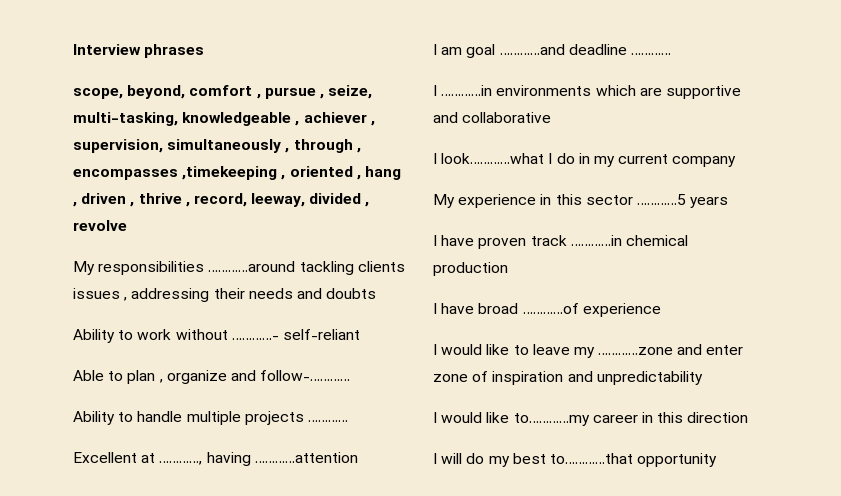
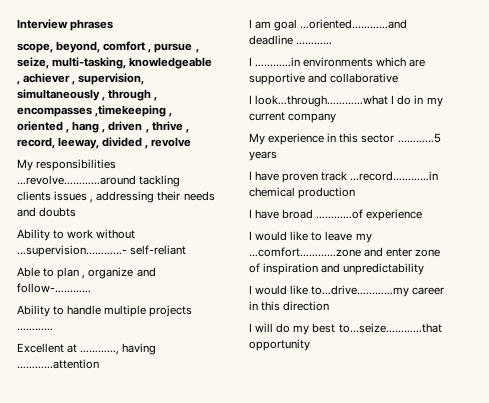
[208,261,296,272] …………around -> [17,175,136,185] …revolve…………around
[231,336,279,340] …………- -> [17,245,127,257] …supervision…………-
[499,44,565,55] …………and -> [300,19,408,29] …oriented…………and
[441,153,545,164] look…………what -> [255,95,389,107] look…through…………what
[570,235,622,246] …………in -> [350,171,439,181] …record…………in
[598,347,674,355] …………zone -> [249,247,361,257] …comfort…………zone
[513,413,590,426] to…………my -> [311,285,410,297] to…drive…………my
[549,453,633,464] to…………that -> [338,323,442,333] to…seize…………that

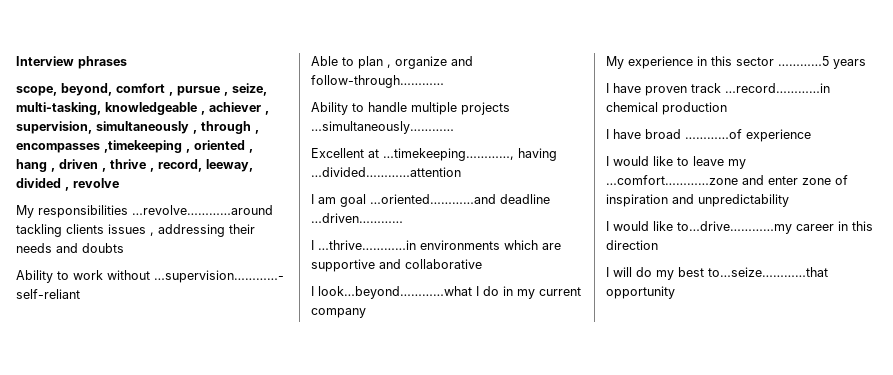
[17,283,91,293] follow-………… -> [311,75,444,88] follow-through…………
[17,328,53,331] ………… -> [311,121,454,134] …simultaneously…………
[80,343,157,355] [17,359,99,369] …………, having …………attention -> [383,148,557,161] [311,167,461,177] …timekeeping…………, having …divided…………attention
[296,42,333,45] [249,57,301,67] ………… // I …………in -> [311,213,403,223] [311,240,416,250] …driven………… // I …thrive…………in
[255,95,389,107] look…through…………what -> [318,286,472,299] look…beyond…………what

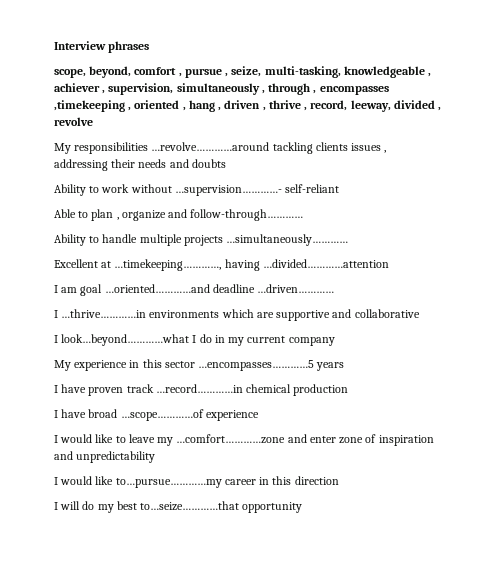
[778,56,829,66] …………5 -> [198,360,315,371] …encompasses…………5
[685,129,742,139] …………of -> [120,409,204,421] …scope…………of
[677,221,792,234] to…drive…………my -> [115,478,222,488] to…pursue…………my

